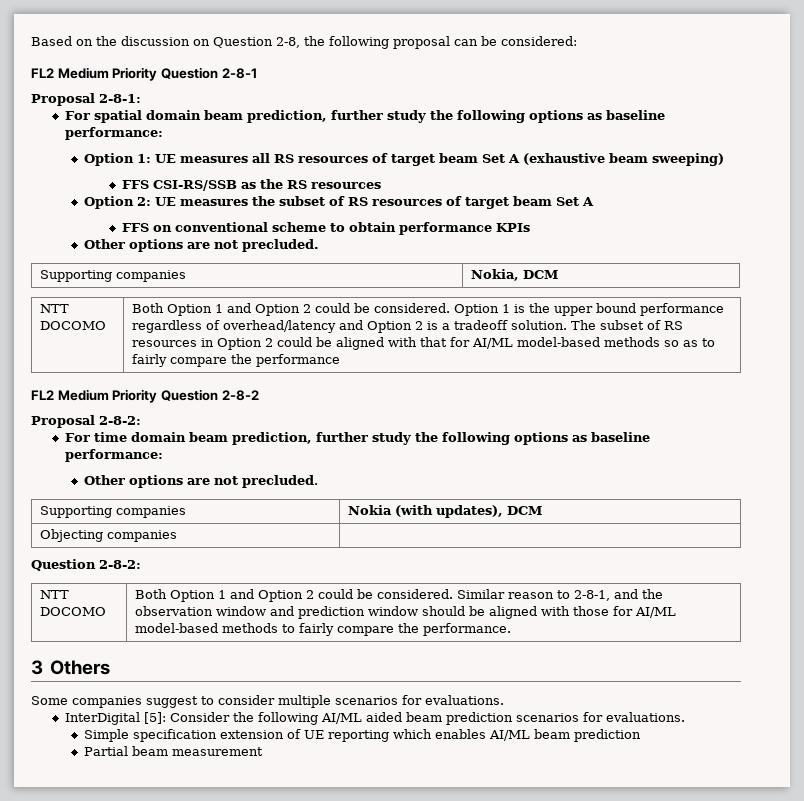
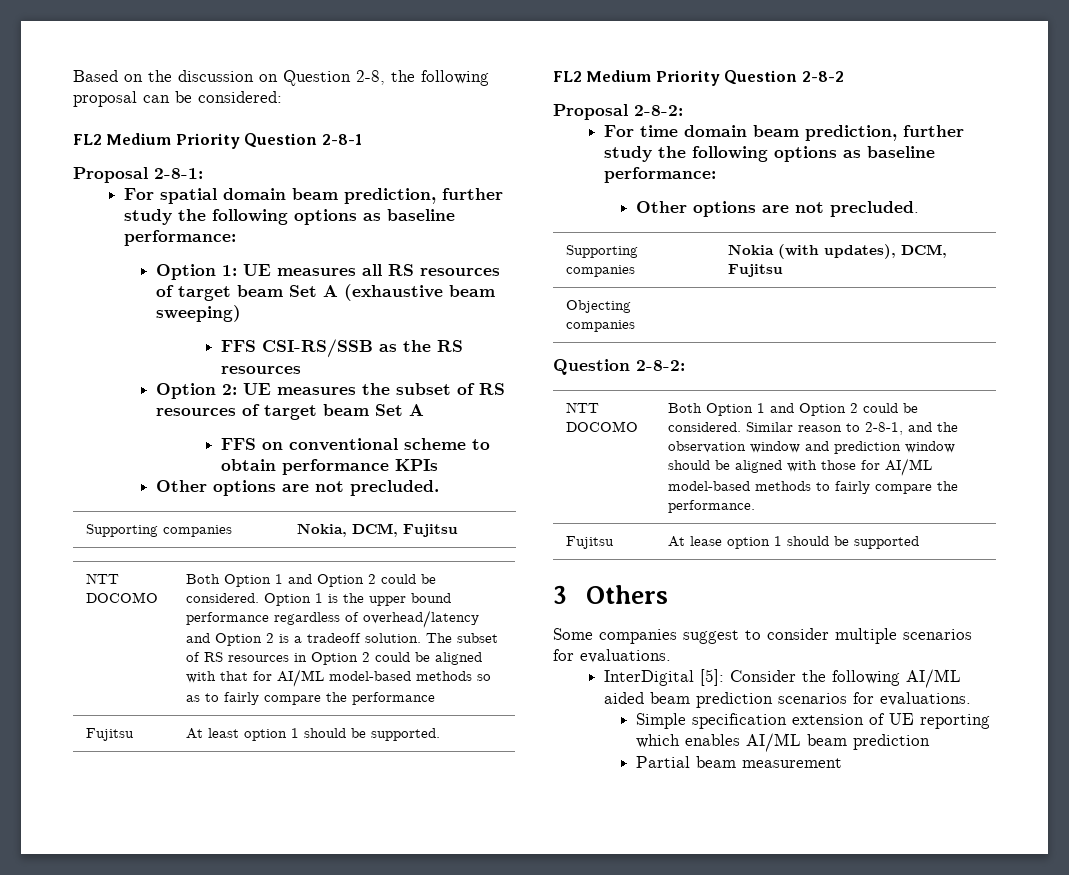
[522,270,558,279] DCM -> [351,523,458,537] DCM, Fujitsu
(340, 360) none -> [85,728,134,741] [185,728,440,741] // Fujitsu | At least option 1 should be supported.
[506,506,542,515] DCM -> [900,244,947,258] [727,264,783,277] DCM, Fujitsu
(511, 629) none -> [565,536,614,549] [667,536,919,549] // Fujitsu | At lease option 1 should be supported

